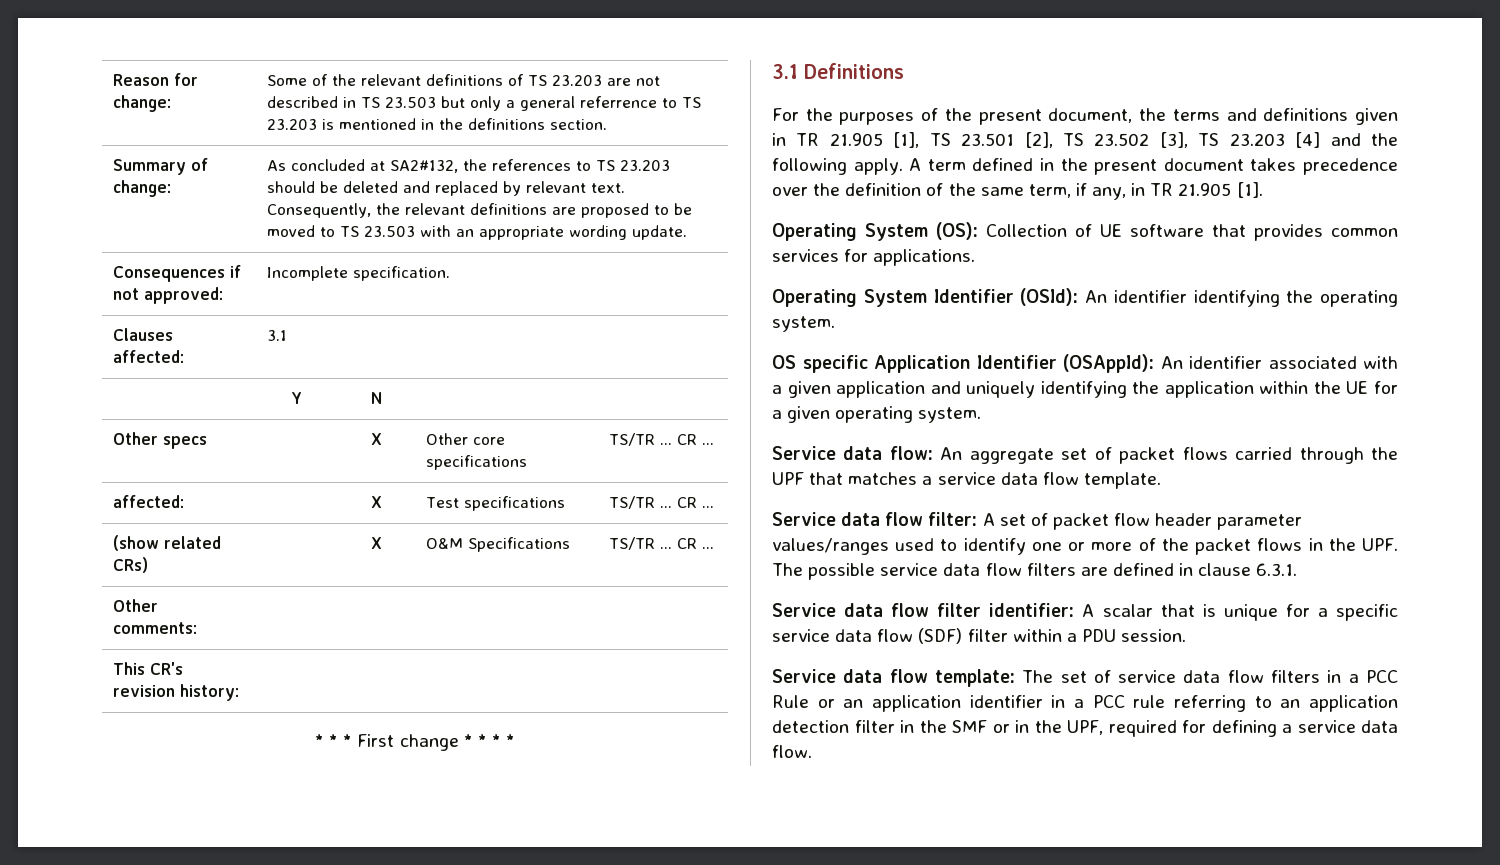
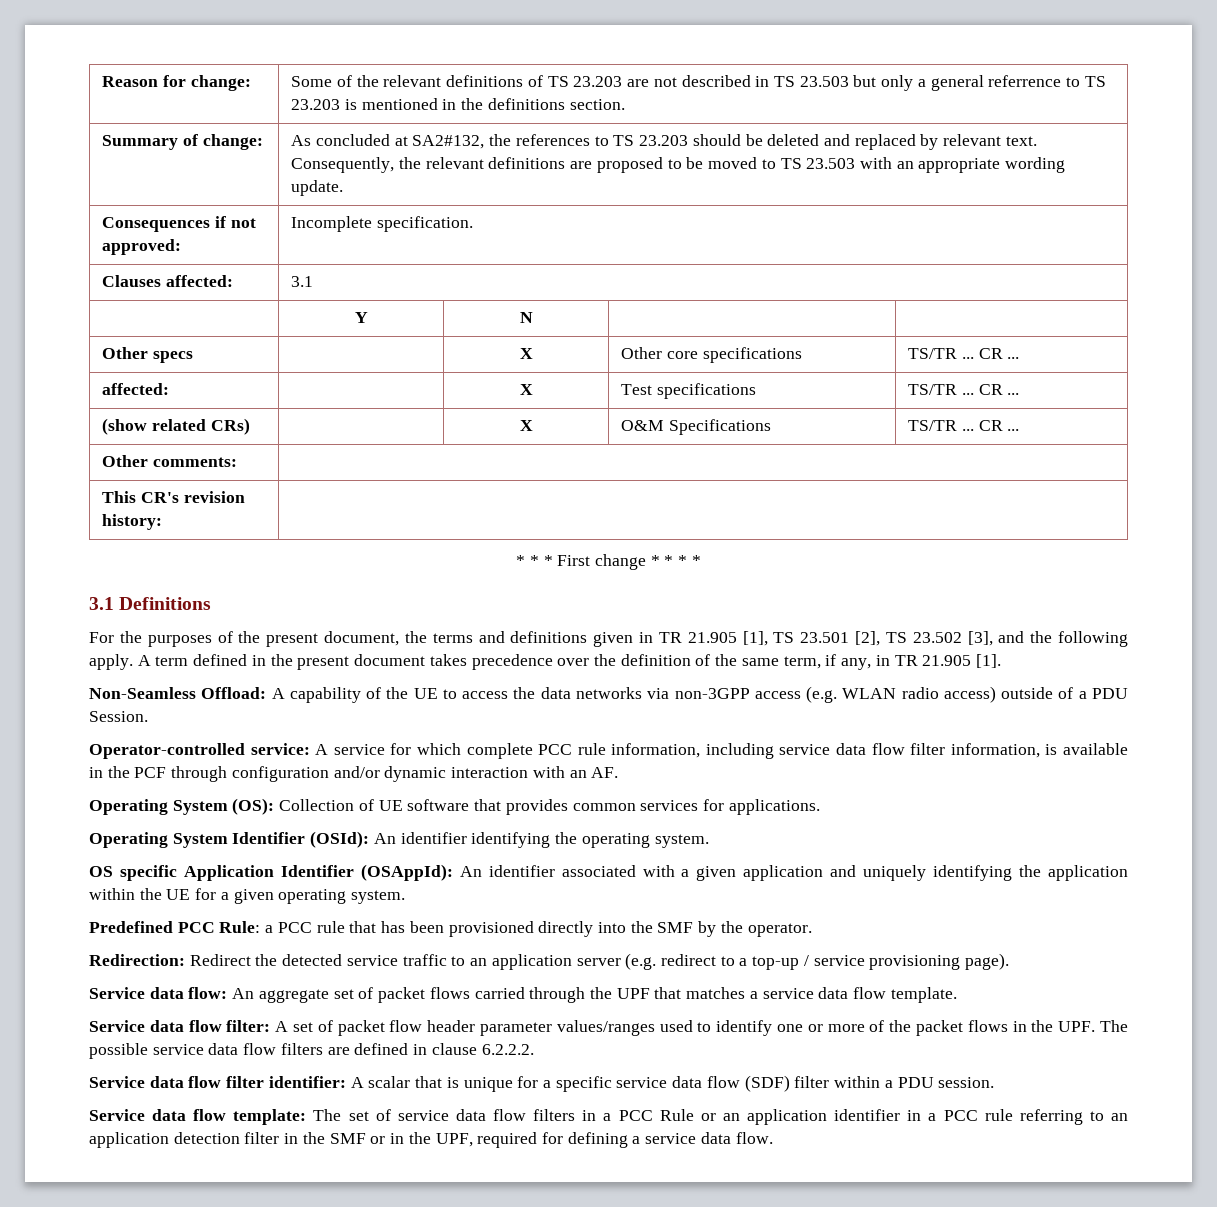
[1198,132,1321,148] TS 23.203 [4] -> (993, 638) none
(1263, 190) none -> [89,686,1128,703] [89,711,148,722] [89,743,1128,759] [89,766,619,782] // Non-Seamless Offload: A capability of the UE to access the data networks via non-3GPP access (e.g. WLAN radio access) outside of a PDU Session. // Operator-controlled service: A service for which complete PCC rule information, including service data flow filter information, is available in the PCF through configuration and/or dynamic interaction with an AF.
(982, 415) none -> [89,921,812,937] [89,953,1010,970] // Predefined PCC Rule: a PCC rule that has been provisioned directly into the SMF by the operator. // Redirection: Redirect the detected service traffic to an application server (e.g. redirect to a top-up / service provisioning page).
[1256,563,1298,576] 6.3.1. -> [481,1044,534,1055] 6.2.2.2.

